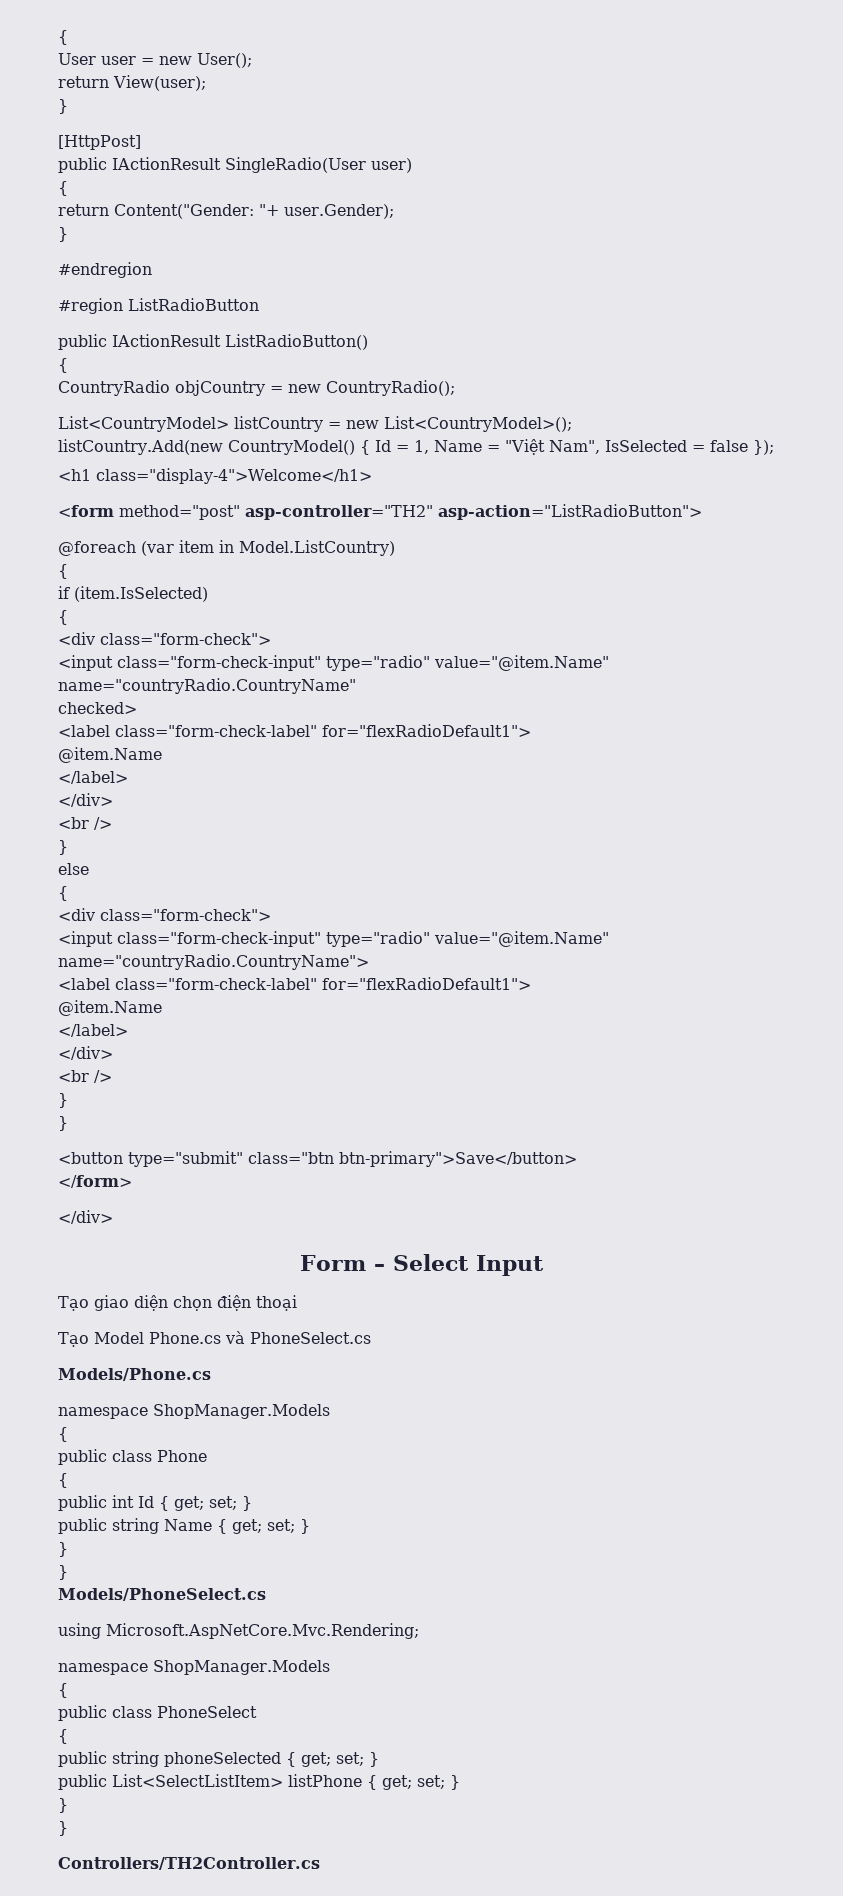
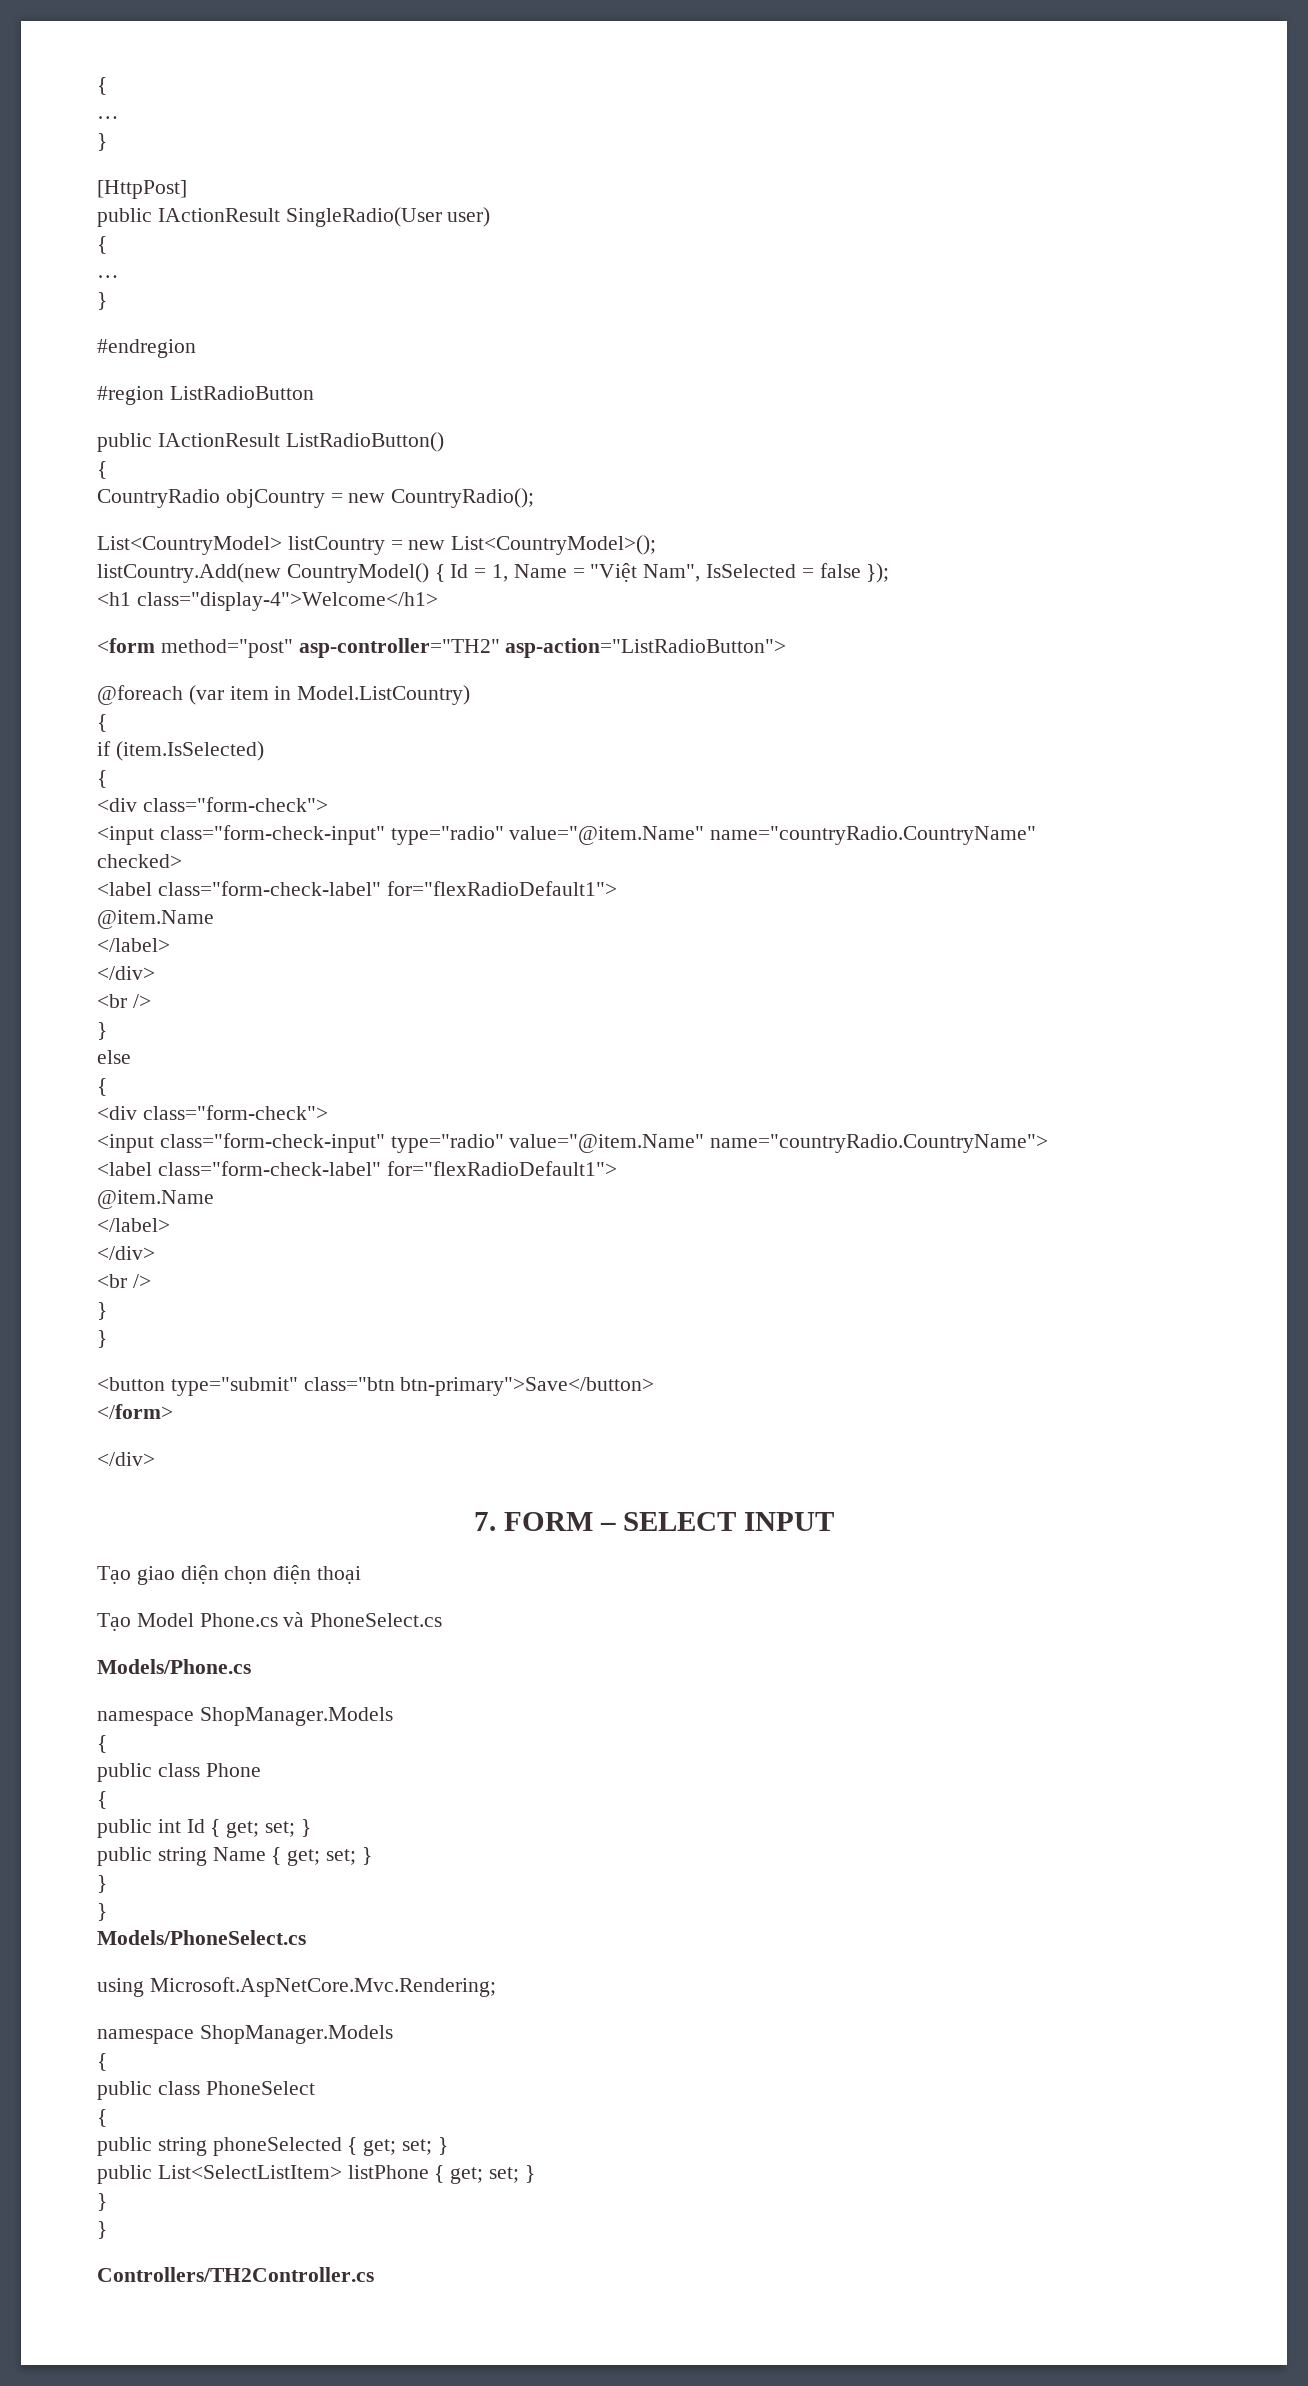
[58,30,68,45] [58,53,252,68] [58,75,206,91] { // User user = new User(); // return View(user); -> [97,77,107,95] [97,116,119,119] { // …
[58,204,394,219] return Content("Gender: "+ user.Gender); -> [97,275,119,278] …
[300,1254,544,1276] Form – Select Input -> [473,1512,835,1531] 7. FORM – SELECT INPUT

